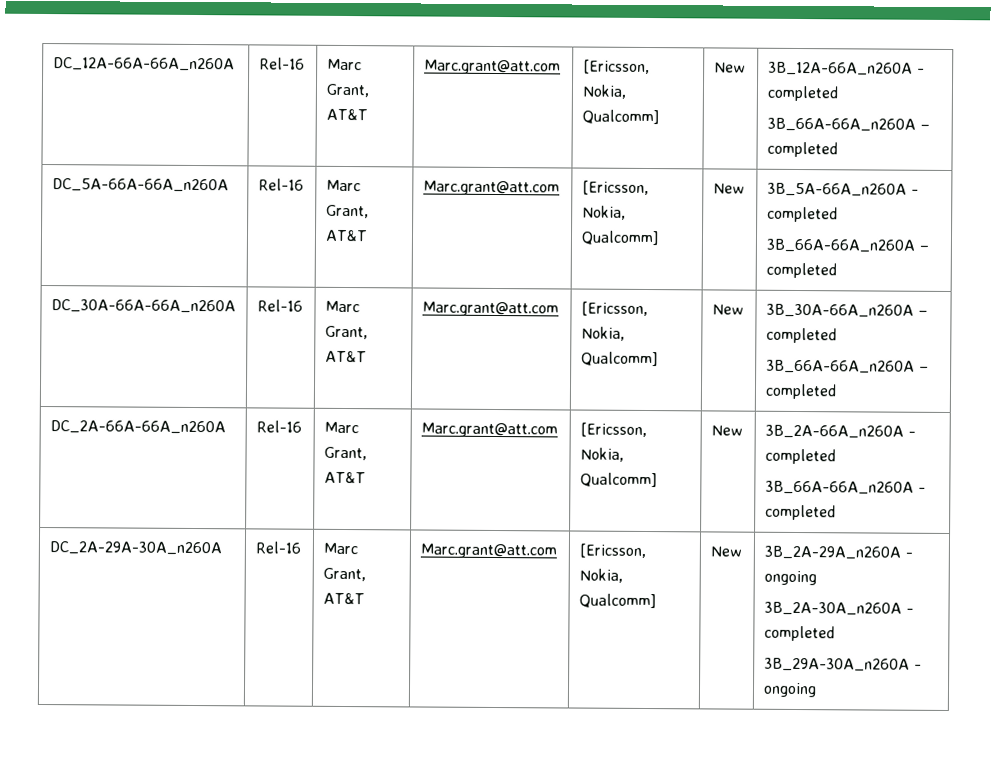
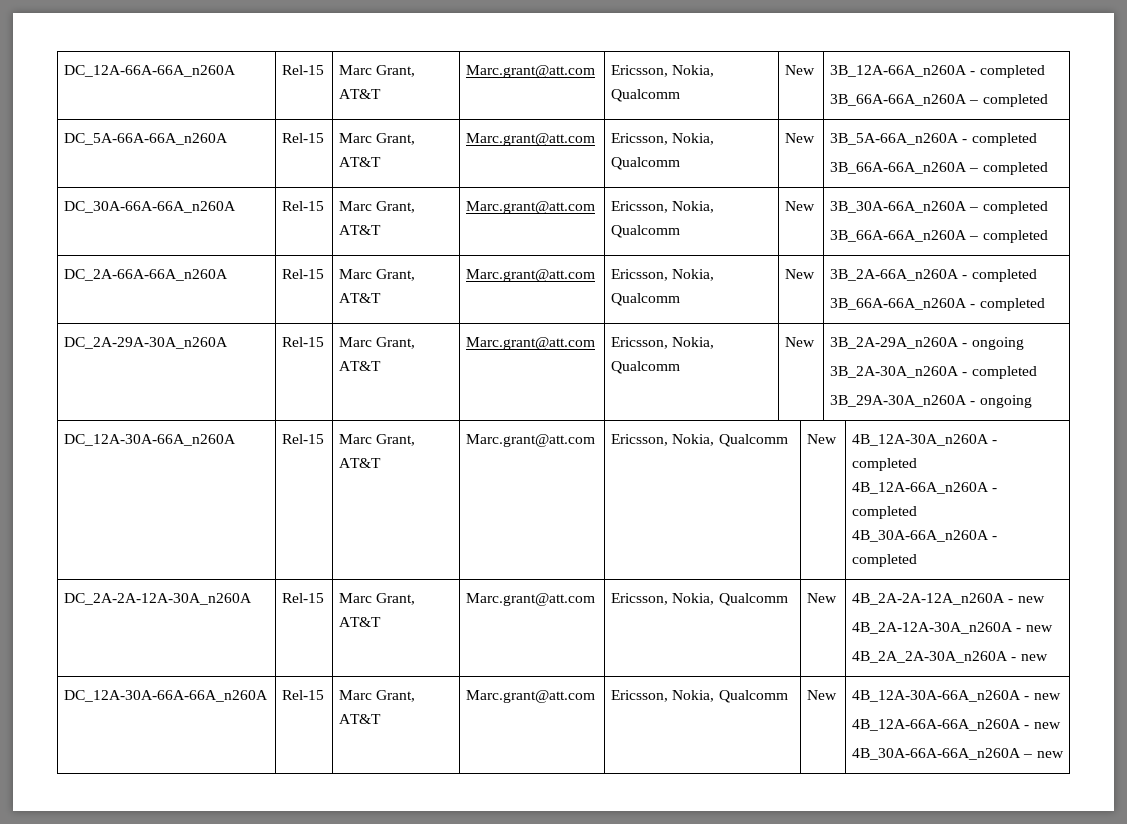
[258,57,305,70] [326,58,362,71] [325,83,370,98] [325,108,368,121] [423,59,561,75] [582,59,650,75] [581,84,627,99] [581,109,660,125] Rel-16 | Marc Grant, AT&T | Marc.grant@att.com | [Ericsson, Nokia, Qualcomm] -> [282,65,325,75] [339,65,416,77] [339,89,382,99] [466,65,596,78] [611,65,715,77] [611,89,681,102] Rel-15 | Marc Grant, AT&T | Marc.grant@att.com | Ericsson, Nokia, Qualcomm
[257,178,304,191] [325,179,361,192] [325,204,369,219] [324,229,368,242] [422,180,560,196] [581,180,649,196] [581,205,626,220] [580,230,660,246] Rel-16 | Marc Grant, AT&T | Marc.grant@att.com | [Ericsson, Nokia, Qualcomm] -> [282,133,325,143] [339,133,416,145] [339,157,382,167] [466,133,596,146] [611,133,715,145] [611,157,681,170] Rel-15 | Marc Grant, AT&T | Marc.grant@att.com | Ericsson, Nokia, Qualcomm
[256,299,303,312] [324,300,360,313] [324,325,368,340] [324,350,367,363] [421,301,559,317] [580,301,648,317] [580,326,625,341] [580,351,659,367] Rel-16 | Marc Grant, AT&T | Marc.grant@att.com | [Ericsson, Nokia, Qualcomm] -> [282,201,325,211] [339,201,416,213] [339,225,382,235] [466,201,596,214] [611,201,715,213] [611,225,681,238] Rel-15 | Marc Grant, AT&T | Marc.grant@att.com | Ericsson, Nokia, Qualcomm
[255,420,302,433] [323,421,359,434] [323,446,367,461] [323,471,366,484] [420,422,558,438] [579,422,647,438] [579,447,624,462] [579,472,658,488] Rel-16 | Marc Grant, AT&T | Marc.grant@att.com | [Ericsson, Nokia, Qualcomm] -> [282,269,325,279] [339,269,416,281] [339,293,382,303] [466,269,596,282] [611,269,715,281] [611,293,681,306] Rel-15 | Marc Grant, AT&T | Marc.grant@att.com | Ericsson, Nokia, Qualcomm
[254,541,301,554] [322,542,358,555] [322,567,366,582] [322,592,365,605] [419,543,557,559] [578,543,646,559] [578,568,623,583] [578,593,657,609] Rel-16 | Marc Grant, AT&T | Marc.grant@att.com | [Ericsson, Nokia, Qualcomm] -> [282,337,325,347] [339,337,416,349] [339,361,382,371] [466,337,596,350] [611,337,715,349] [611,361,681,374] Rel-15 | Marc Grant, AT&T | Marc.grant@att.com | Ericsson, Nokia, Qualcomm
(817, 690) none -> [64,434,237,446] [282,434,325,444] [339,434,416,446] [339,458,382,468] [466,434,596,447] [611,434,788,447] [807,434,838,444] [852,434,998,446] [852,458,918,471] [852,482,998,494] [852,506,918,519] [852,530,998,542] [852,554,918,567] [64,593,253,605] [282,593,325,603] [339,593,416,605] [339,617,382,627] [466,593,596,606] [611,593,788,606] [807,593,838,603] [852,593,1045,605] [852,622,1053,634] [852,651,1048,663] [64,690,269,702] [282,690,325,700] [339,690,416,702] [339,714,382,724] [466,690,596,703] [611,690,788,703] [807,690,838,700] [852,690,1061,702] [852,719,1061,731] [852,748,1064,760] // DC_12A-30A-66A_n260A | Rel-15 | Marc Grant, AT&T | Marc.grant@att.com | Ericsson, Nokia, Qualcomm | New | 4B_12A-30A_n260A - completed // 4B_12A-66A_n260A - completed // 4B_30A-66A_n260A - completed // DC_2A-2A-12A-30A_n260A | Rel-15 | Marc Grant, AT&T | Marc.grant@att.com | Ericsson, Nokia, Qualcomm | New | 4B_2A-2A-12A_n260A - new // 4B_2A-12A-30A_n260A - new // 4B_2A_2A-30A_n260A - new // DC_12A-30A-66A-66A_n260A | Rel-15 | Marc Grant, AT&T | Marc.grant@att.com | Ericsson, Nokia, Qualcomm | New | 4B_12A-30A-66A_n260A - new // 4B_12A-66A-66A_n260A - new // 4B_30A-66A-66A_n260A – new

